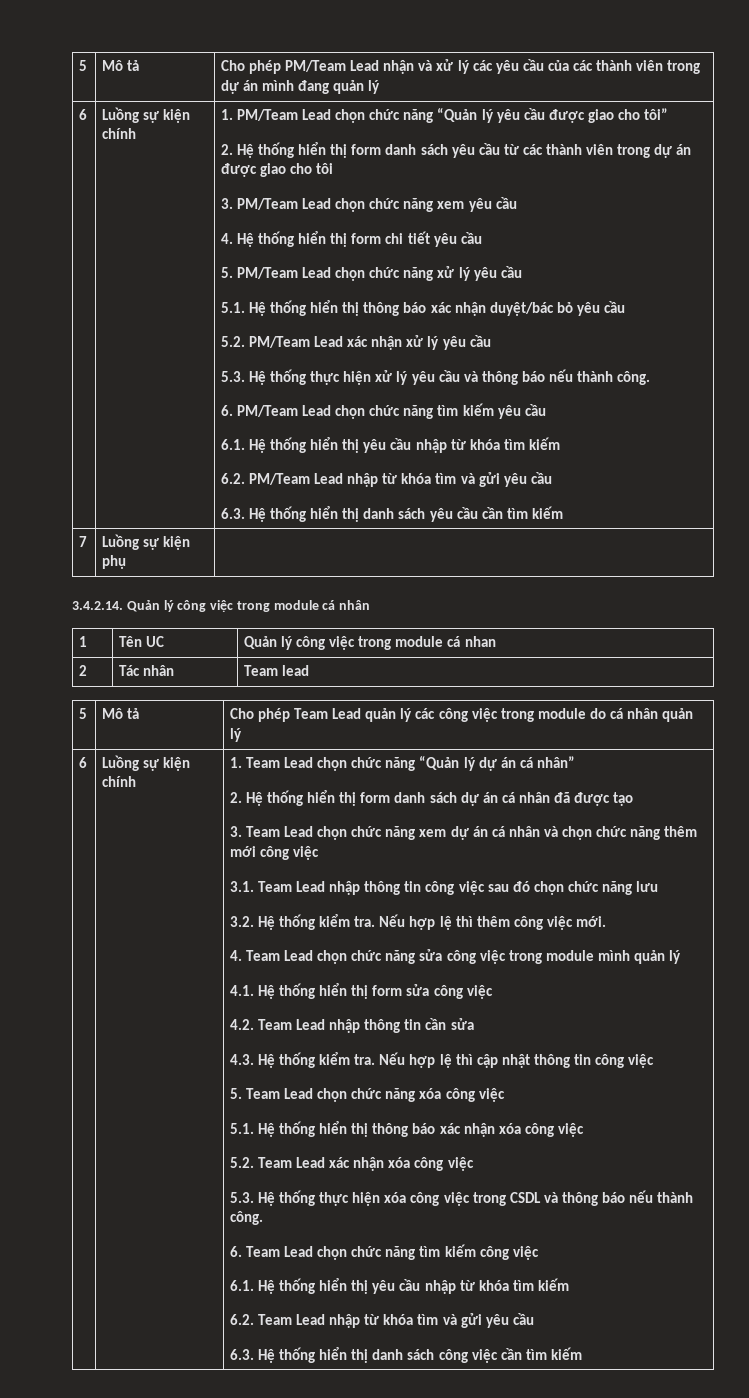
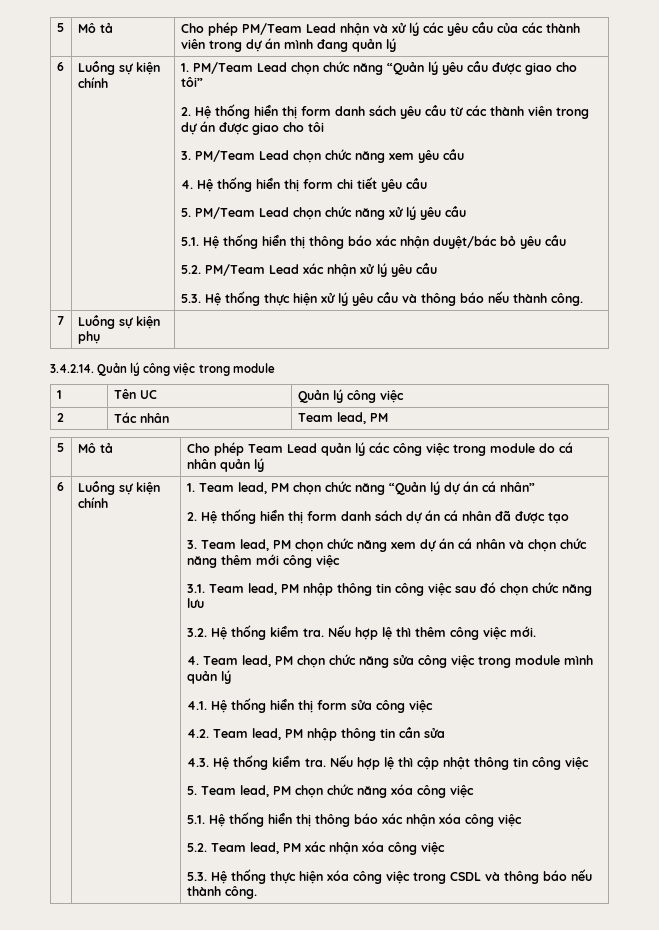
[221,403,546,419] [221,437,560,453] [221,472,552,487] [221,506,563,522] // 6. PM/Team Lead chọn chức năng tìm kiếm yêu cầu // 6.1. Hệ thống hiển thị yêu cầu nhập từ khóa tìm kiếm // 6.2. PM/Team Lead nhập từ khóa tìm và gửi yêu cầu // 6.3. Hệ thống hiển thị danh sách yêu cầu cần tìm kiếm -> (583, 299) none
[322,600,371,610] cá nhân -> (275, 368) none
[358,636,496,650] trong module cá nhan -> (404, 396) none
[282,665,310,676] lead -> [336,412,388,424] lead, PM
[284,757,314,768] Lead -> [237,482,289,494] lead, PM
[284,826,314,837] Lead -> [239,539,291,551] lead, PM
[296,881,326,892] Lead -> [247,583,299,595] lead, PM
[284,950,314,961] Lead -> [241,655,293,667] lead, PM
[296,1019,326,1030] Lead -> [251,728,303,740] lead, PM
[284,1088,314,1099] Lead -> [239,785,291,797] lead, PM
[296,1157,326,1168] Lead -> [249,842,301,854] lead, PM
[230,1244,539,1260] [230,1278,569,1294] [230,1313,534,1328] [230,1347,582,1363] // 6. Team Lead chọn chức năng tìm kiếm công việc // 6.1. Hệ thống hiển thị yêu cầu nhập từ khóa tìm kiếm // 6.2. Team Lead nhập từ khóa tìm và gửi yêu cầu // 6.3. Hệ thống hiển thị danh sách công việc cần tìm kiếm -> (257, 892) none

